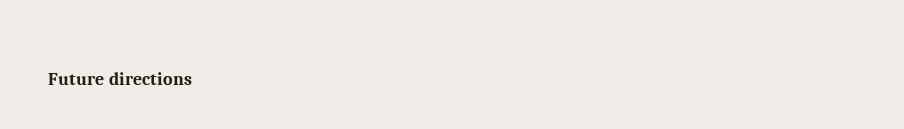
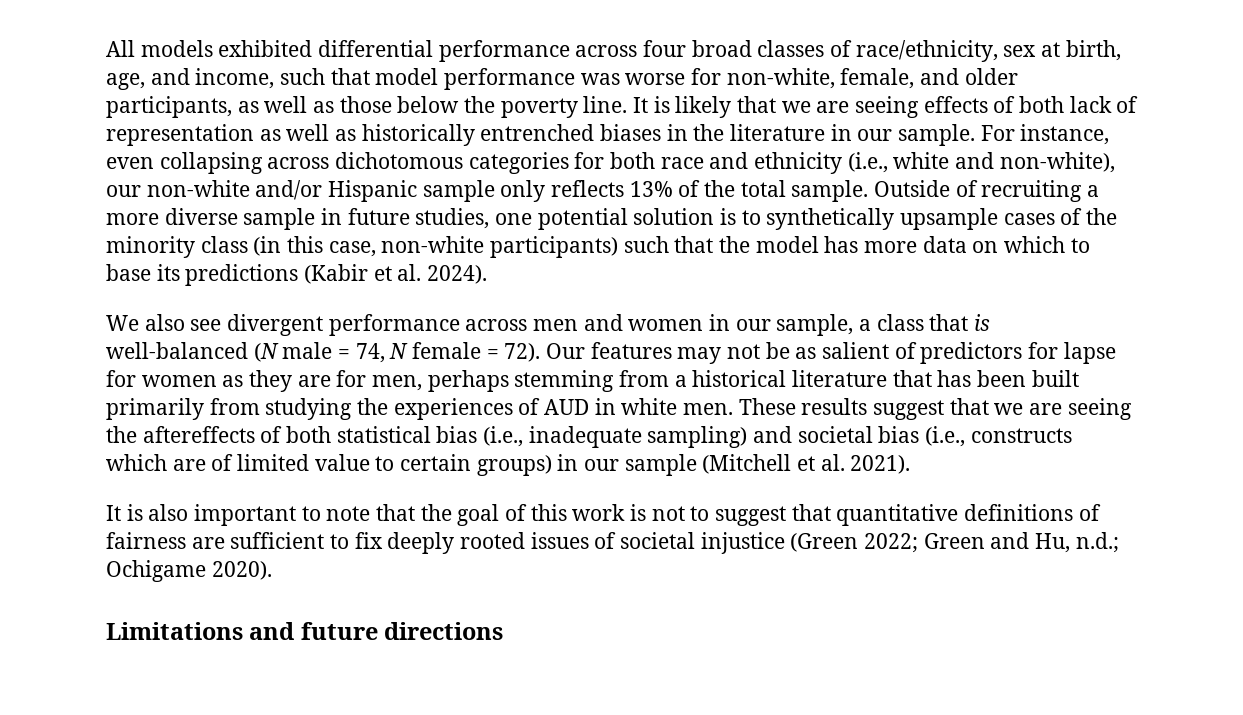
[48,73,104,85] Future -> [106,40,1121,62] [106,68,1018,90] [106,96,1139,118] [106,124,1110,146] [106,152,1115,174] [106,180,1100,202] [106,208,1118,230] [106,236,1090,258] [106,264,488,286] [106,314,991,336] [106,342,1116,364] [106,370,1079,392] [106,398,1132,420] [106,426,1072,448] [106,454,911,476] [106,504,1101,526] [106,532,1119,554] [106,560,272,582] [106,622,378,640] All models exhibited differential performance across four broad classes of race/ethnicity, sex at birth, age, and income, such that model performance was worse for non-white, female, and older participants, as well as those below the poverty line. It is likely that we are seeing effects of both lack of representation as well as historically entrenched biases in the literature in our sample. For instance, even collapsing across dichotomous categories for both race and ethnicity (i.e., white and non-white), our non-white and/or Hispanic sample only reflects 13% of the total sample. Outside of recruiting a more diverse sample in future studies, one potential solution is to synthetically upsample cases of the minority class (in this case, non-white participants) such that the model has more data on which to base its predictions (Kabir et al. 2024). // We also see divergent performance across men and women in our sample, a class that is well-balanced (N male = 74, N female = 72). Our features may not be as salient of predictors for lapse for women as they are for men, perhaps stemming from a historical literature that has been built primarily from studying the experiences of AUD in white men. These results suggest that we are seeing the aftereffects of both statistical bias (i.e., inadequate sampling) and societal bias (i.e., constructs which are of limited value to certain groups) in our sample (Mitchell et al. 2021). // It is also important to note that the goal of this work is not to suggest that quantitative definitions of fairness are sufficient to fix deeply rooted issues of societal injustice (Green 2022; Green and Hu, n.d.; Ochigame 2020). // Limitations and future

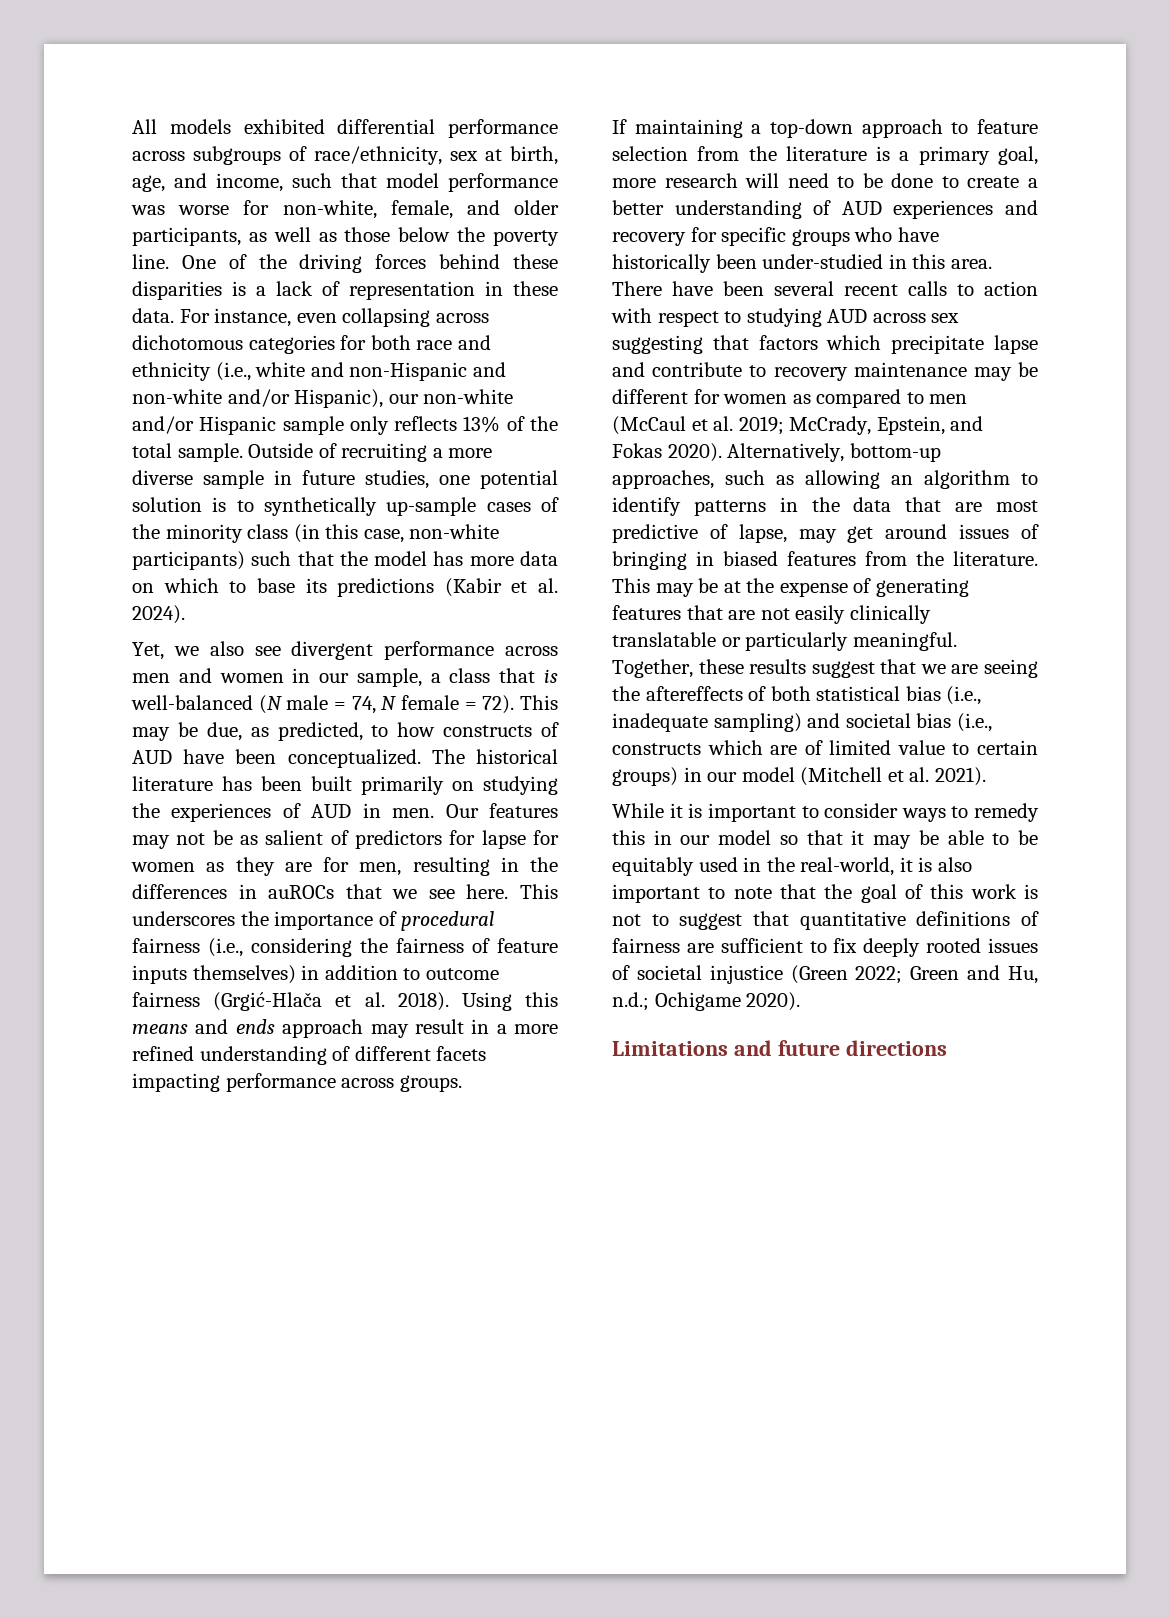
[643,40,825,57] four broad classes -> [193,146,281,165] subgroups
[633,96,1139,118] [106,124,976,146] It is likely that we are seeing effects of both lack of representation as well as historically entrenched biases in the literature in our sample. -> [181,254,558,273] [132,281,558,300] [132,308,174,323] One of the driving forces behind these disparities is a lack of representation in these data.
[999,152,1115,173] non-white), -> [349,362,506,381] [132,389,384,408] non-Hispanic and non-white and/or Hispanic),
[900,208,999,230] upsample -> [386,497,477,516] up-sample
[106,315,139,331] We -> [132,642,199,660] Yet, we
(541, 352) none -> [520,695,558,710] [132,722,559,741] [132,749,558,768] [132,776,558,795] [132,803,435,822] This may be due, as predicted, to how constructs of AUD have been conceptualized. The historical literature has been built primarily on studying the experiences of AUD in men.
[427,370,1079,392] [106,398,796,420] perhaps stemming from a historical literature that has been built primarily from studying the experiences of AUD in white men. These -> [412,857,558,876] [132,884,558,899] [132,911,495,931] [132,938,558,957] [132,965,499,984] [132,992,559,1011] [132,1019,558,1038] [132,1046,487,1065] [132,1073,462,1092] [612,119,1038,138] [612,146,1038,165] [612,173,1038,188] [612,200,1038,219] [612,227,939,246] [612,254,992,273] [612,281,1038,296] [611,308,960,327] [612,335,1038,354] [612,362,1038,381] [612,389,968,408] [612,416,984,435] [612,443,941,462] [612,470,1038,489] [612,497,1038,516] [612,524,1039,543] [612,551,1038,570] [612,578,969,597] [612,605,931,624] [612,632,957,651] [612,659,744,678] resulting in the differences in auROCs that we see here. This underscores the importance of procedural fairness (i.e., considering the fairness of feature inputs themselves) in addition to outcome fairness (Grgić-Hlača et al. 2018). Using this means and ends approach may result in a more refined understanding of different facets impacting performance across groups. // If maintaining a top-down approach to feature selection from the literature is a primary goal, more research will need to be done to create a better understanding of AUD experiences and recovery for specific groups who have historically been under-studied in this area. There have been several recent calls to action with respect to studying AUD across sex suggesting that factors which precipitate lapse and contribute to recovery maintenance may be different for women as compared to men (McCaul et al. 2019; McCrady, Epstein, and Fokas 2020). Alternatively, bottom-up approaches, such as allowing an algorithm to identify patterns in the data that are most predictive of lapse, may get around issues of bringing in biased features from the literature. This may be at the expense of generating features that are not easily clinically translatable or particularly meaningful. Together, these
[624,454,697,476] sample -> [741,767,795,782] model
[106,505,121,521] It -> [612,803,1039,822] [612,830,1038,849] [612,857,913,876] While it is important to consider ways to remedy this in our model so that it may be able to be equitably used in the real-world, it

